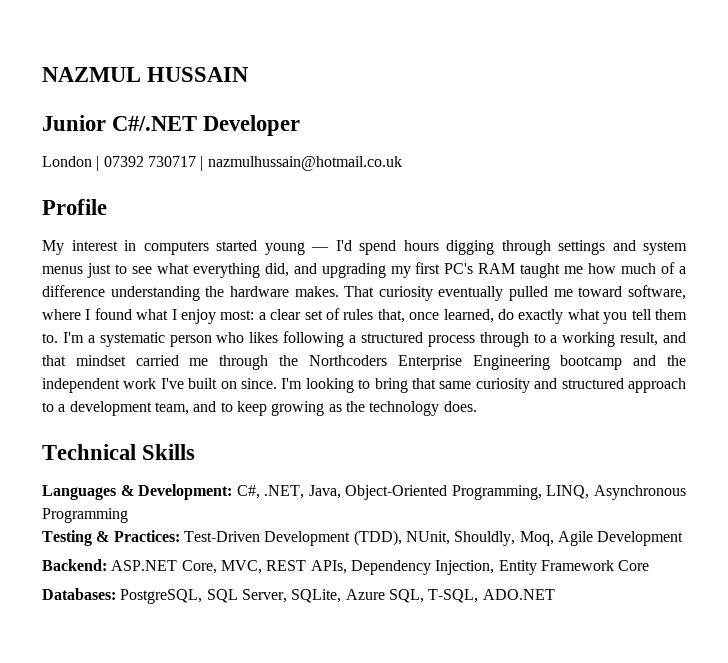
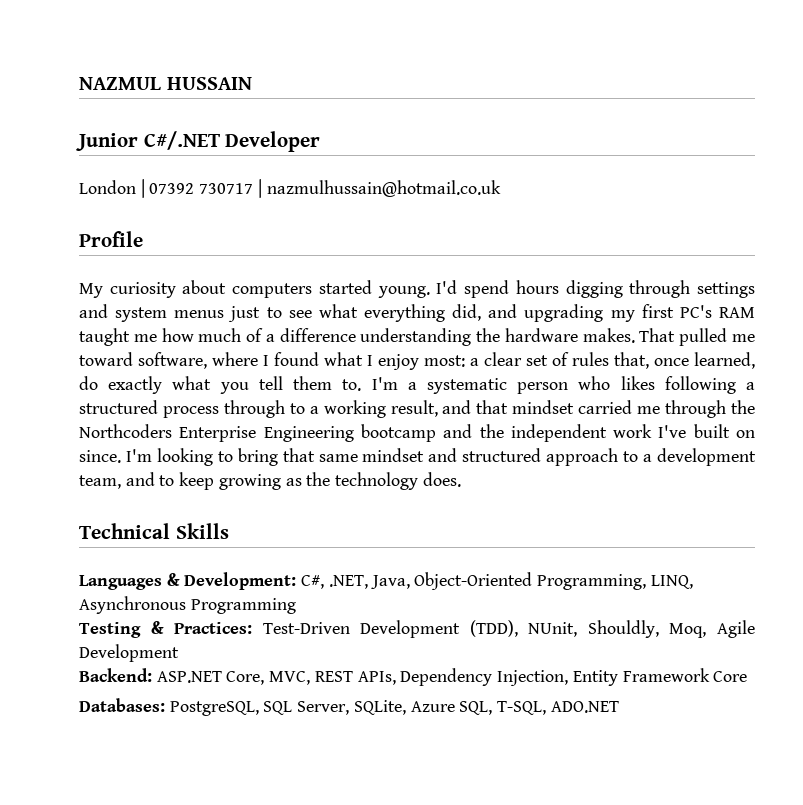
[71,240,329,255] interest in computers started young — -> [109,280,430,298] curiosity about computers started young.
[378,286,504,301] curiosity eventually -> (676, 335) none
[475,378,530,393] curiosity -> [362,448,425,462] mindset

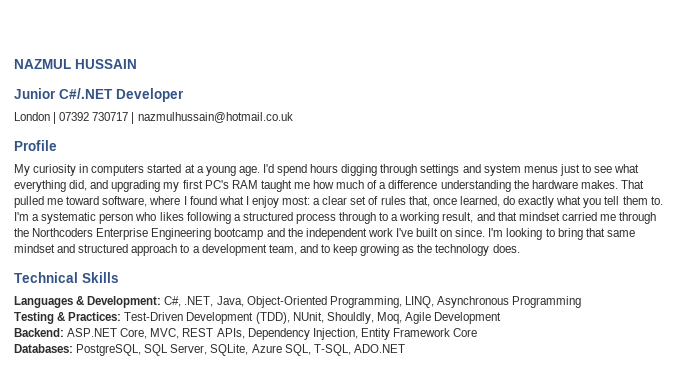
[182,280,227,294] about -> [79,164,89,173] in
[377,286,430,298] young. -> [184,164,260,176] at a young age.

